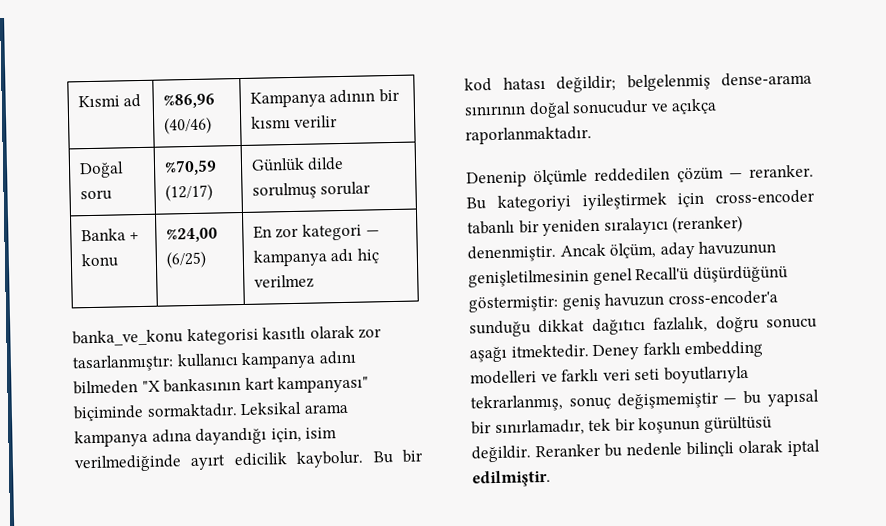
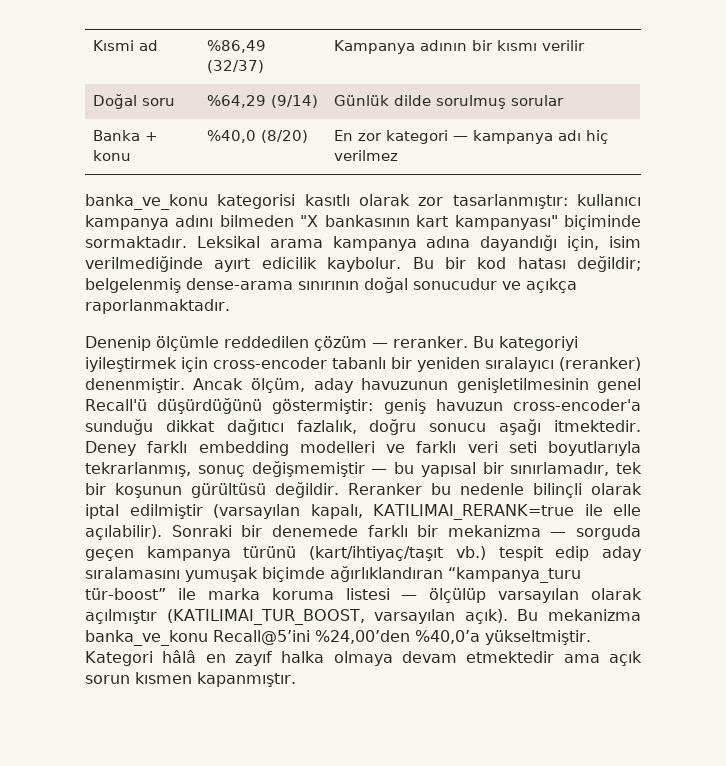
[162,93,215,109] [163,116,212,135] %86,96 (40/46) -> [207,40,267,53] [207,60,265,73] %86,49 (32/37)
[163,159,217,176] [164,183,213,202] %70,59 (12/17) -> [207,95,319,108] %64,29 (9/14)
[165,227,218,243] [165,250,207,269] %24,00 (6/25) -> [207,130,309,143] %40,0 (8/20)
[472,469,551,488] edilmiştir. -> [129,504,641,520] [85,525,641,540] [85,546,641,561] [85,566,581,583] [85,588,642,603] [85,609,641,625] [85,630,591,646] [85,650,642,666] [85,672,296,687] edilmiştir (varsayılan kapalı, KATILIMAI_RERANK=true ile elle açılabilir). Sonraki bir denemede farklı bir mekanizma — sorguda geçen kampanya türünü (kart/ihtiyaç/taşıt vb.) tespit edip aday sıralamasını yumuşak biçimde ağırlıklandıran “kampanya_turu tür-boost” ile marka koruma listesi — ölçülüp varsayılan olarak açılmıştır (KATILIMAI_TUR_BOOST, varsayılan açık). Bu mekanizma banka_ve_konu Recall@5’ini %24,00’den %40,0’a yükseltmiştir. Kategori hâlâ en zayıf halka olmaya devam etmektedir ama açık sorun kısmen kapanmıştır.

